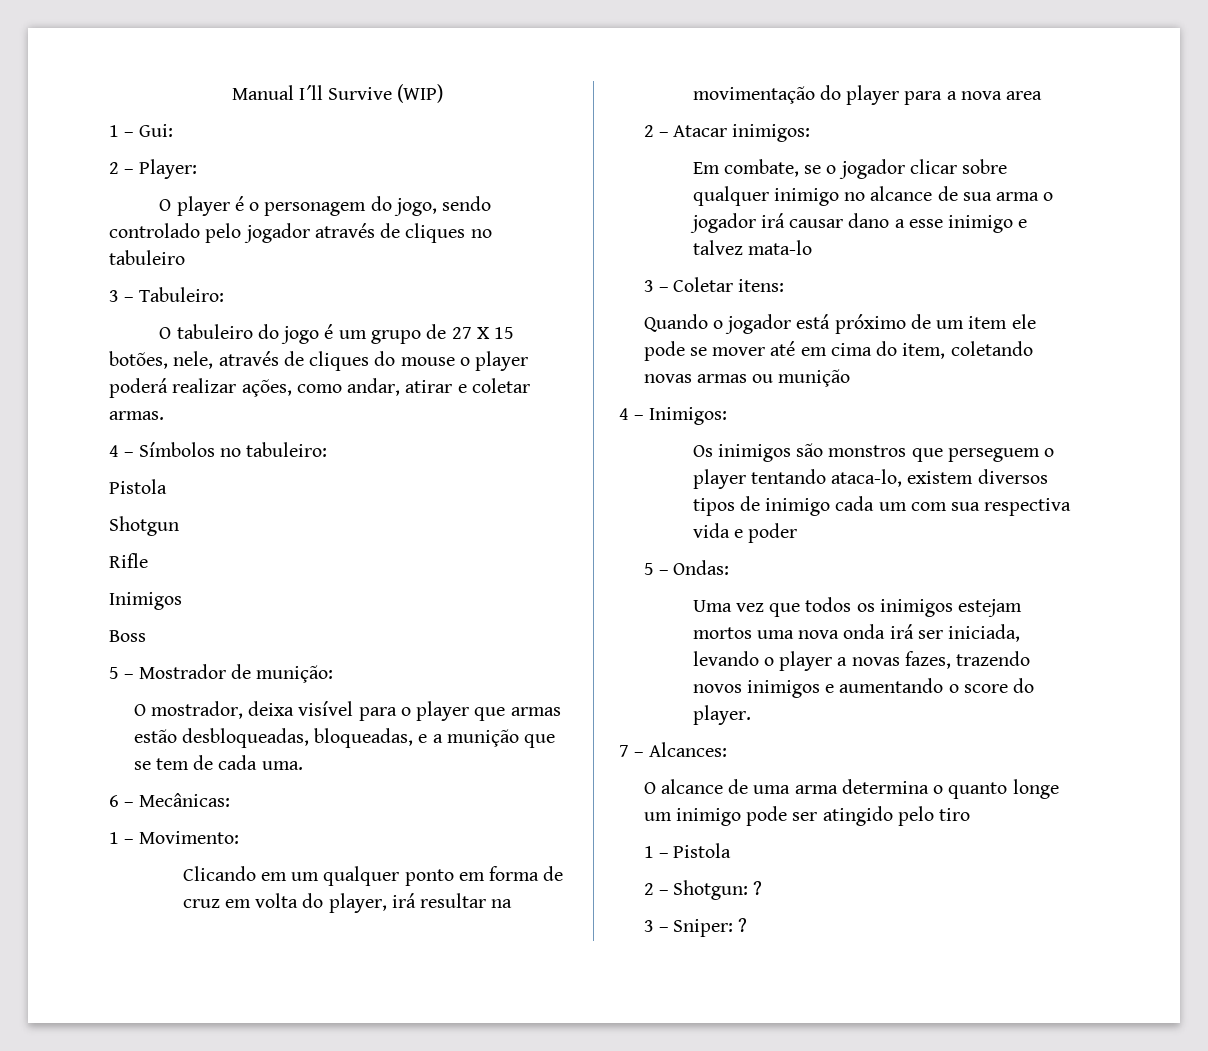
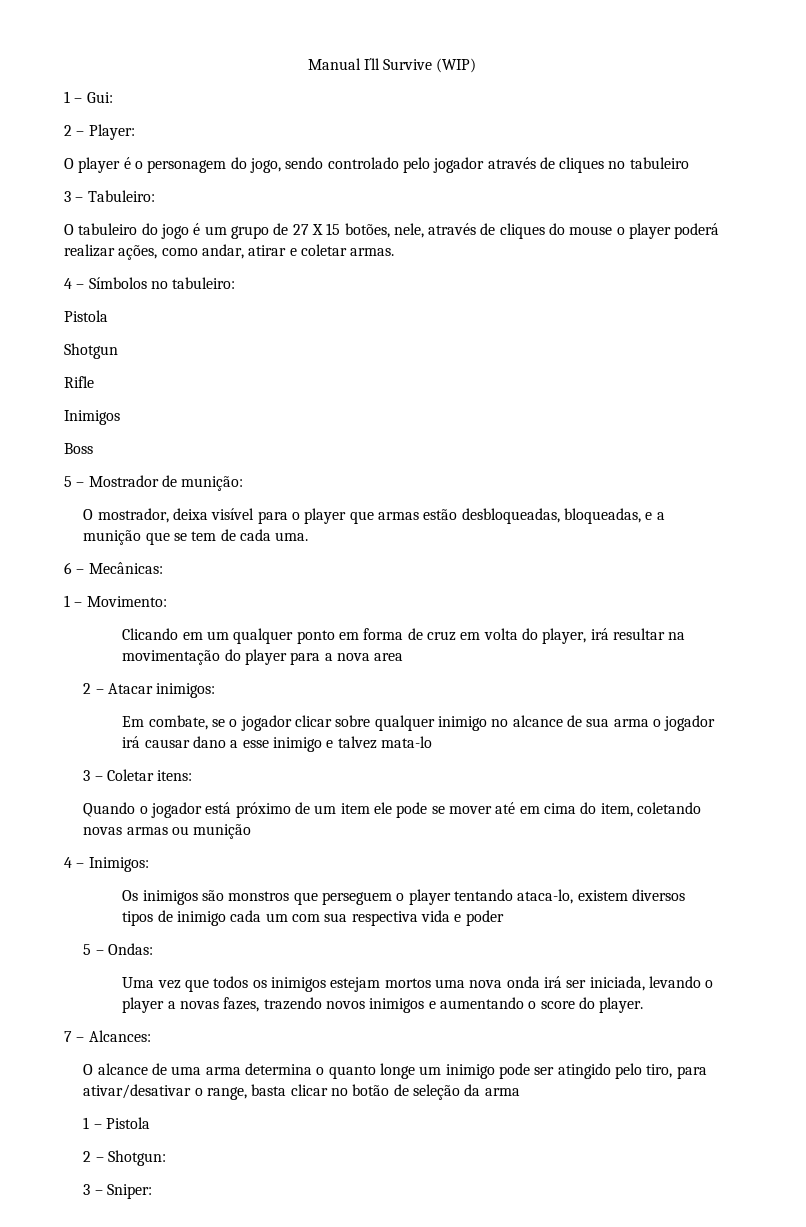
[939,808,971,821] tiro -> [646,1064,707,1079] [83,1084,520,1100] tiro, para ativar/desativar o range, basta clicar no botão de seleção da arma
[753,881,763,895] ? -> (167, 1158) none
[738,918,748,932] ? -> (153, 1191) none

